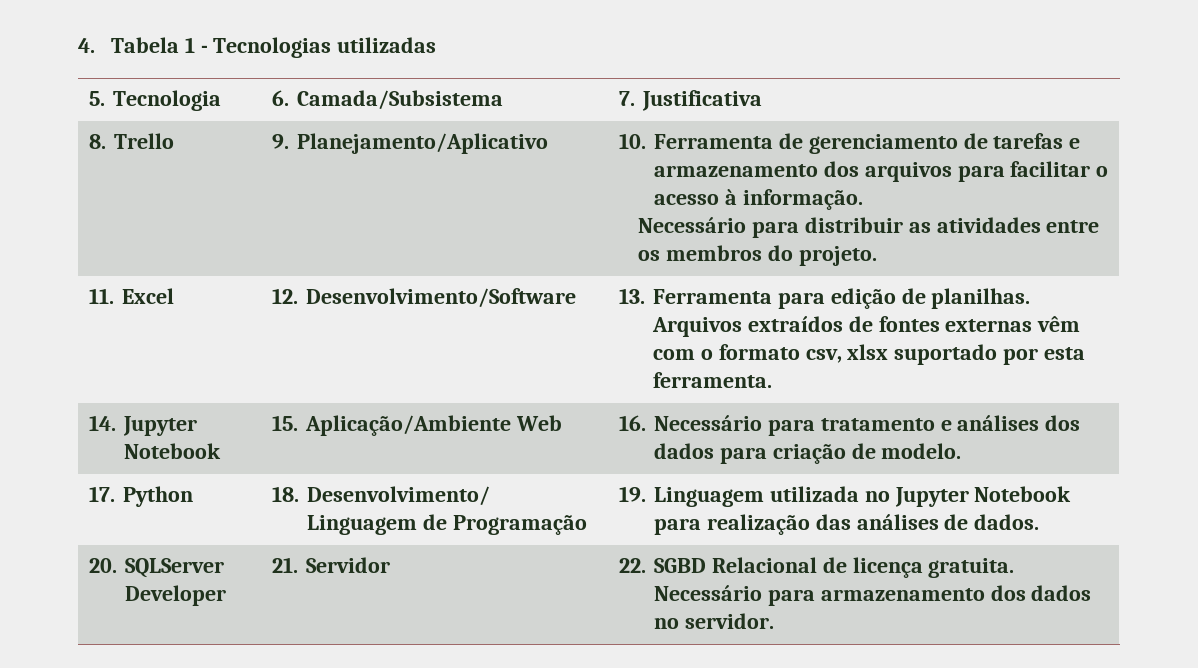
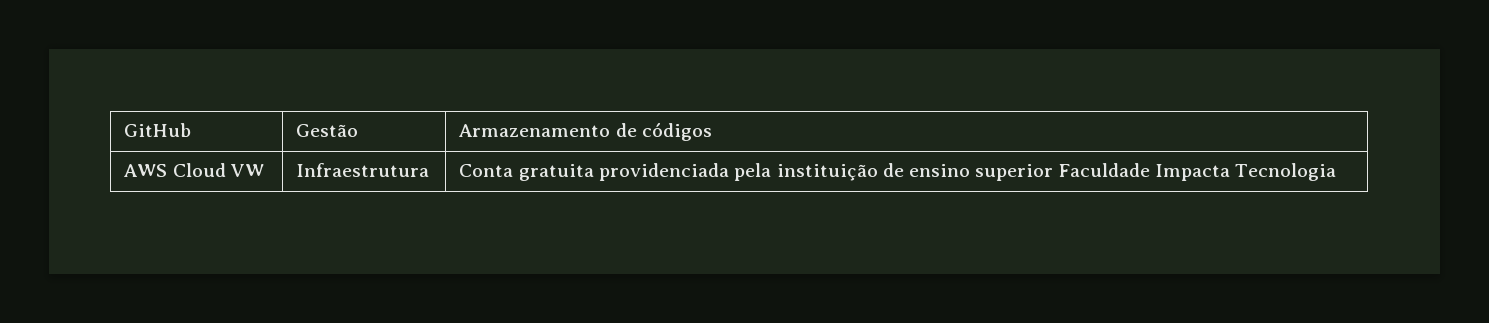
[78,37,437,58] [88,90,222,111] [271,90,504,110] [618,90,763,111] [88,133,175,149] [271,133,549,154] [618,133,1081,154] [654,161,1109,182] [654,189,863,210] [638,217,1100,238] [638,245,877,266] [88,288,175,304] [271,288,577,308] [618,288,1031,309] [652,316,1081,337] [653,344,1085,365] [653,372,773,388] [88,415,198,436] [124,443,222,459] [271,415,562,436] [618,415,1081,436] [654,443,962,464] [88,486,194,507] [271,486,491,506] [307,514,587,535] [618,486,1072,507] [654,514,1040,535] [88,558,225,578] [125,585,227,606] [271,557,391,573] [618,557,1015,578] [654,585,1092,606] [654,613,774,629] 4. Tabela 1 - Tecnologias utilizadas // 5. Tecnologia | 6. Camada/Subsistema | 7. Justificativa // 8. Trello | 9. Planejamento/Aplicativo | 10. Ferramenta de gerenciamento de tarefas e armazenamento dos arquivos para facilitar o acesso à informação. // Necessário para distribuir as atividades entre os membros do projeto. // 11. Excel | 12. Desenvolvimento/Software | 13. Ferramenta para edição de planilhas. Arquivos extraídos de fontes externas vêm com o formato csv, xlsx suportado por esta ferramenta. // 14. Jupyter Notebook | 15. Aplicação/Ambiente Web | 16. Necessário para tratamento e análises dos dados para criação de modelo. // 17. Python | 18. Desenvolvimento/ Linguagem de Programação | 19. Linguagem utilizada no Jupyter Notebook para realização das análises de dados. // 20. SQLServer Developer | 21. Servidor | 22. SGBD Relacional de licença gratuita. Necessário para armazenamento dos dados no servidor. -> [124,123,192,137] [296,124,359,137] [459,122,712,141] [124,163,264,177] [296,163,430,177] [459,163,1337,181] GitHub | Gestão | Armazenamento de códigos // AWS Cloud VW | Infraestrutura | Conta gratuita providenciada pela instituição de ensino superior Faculdade Impacta Tecnologia

